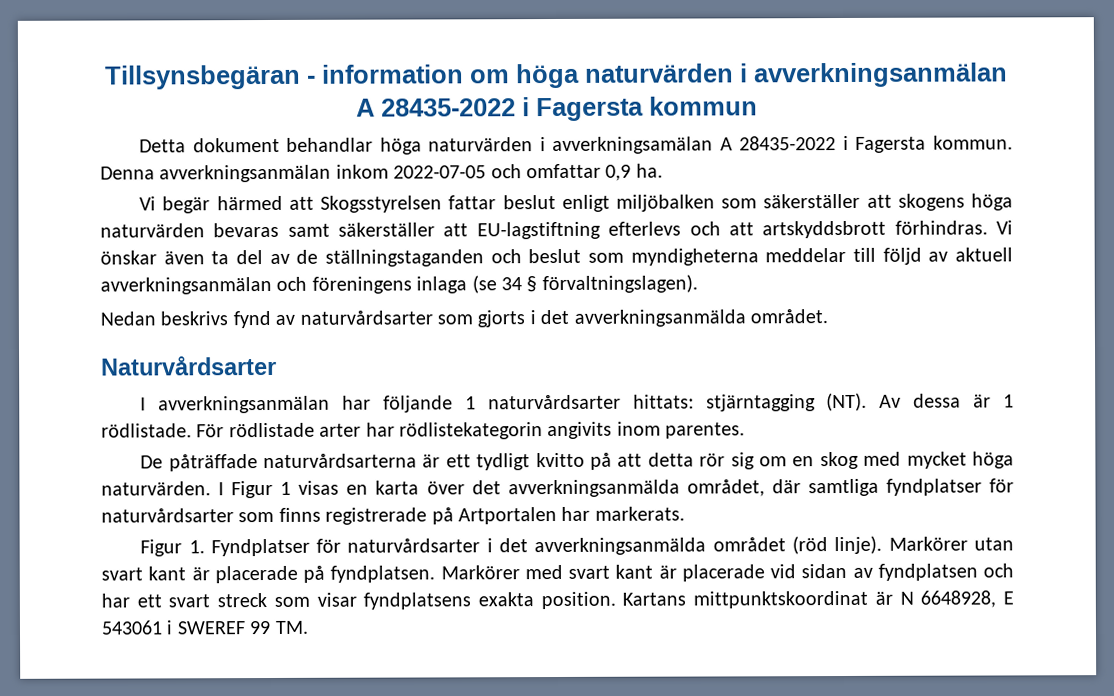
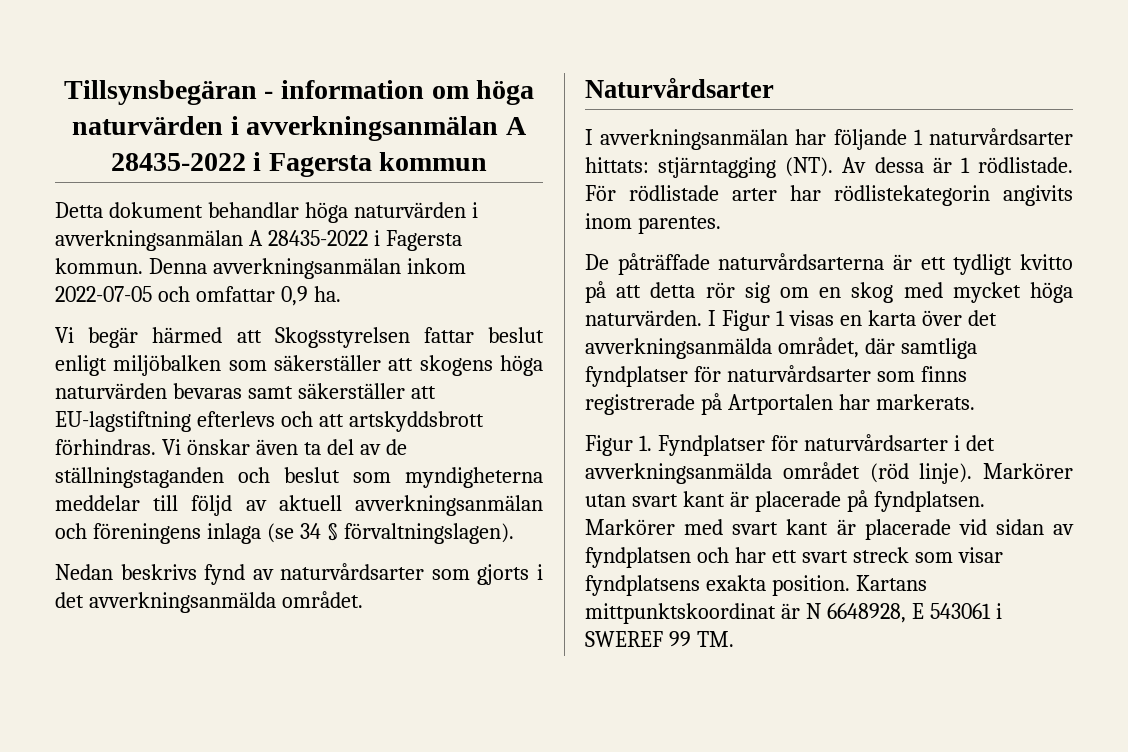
[552,136,714,155] avverkningsamälan -> [55,230,243,251] avverkningsanmälan

